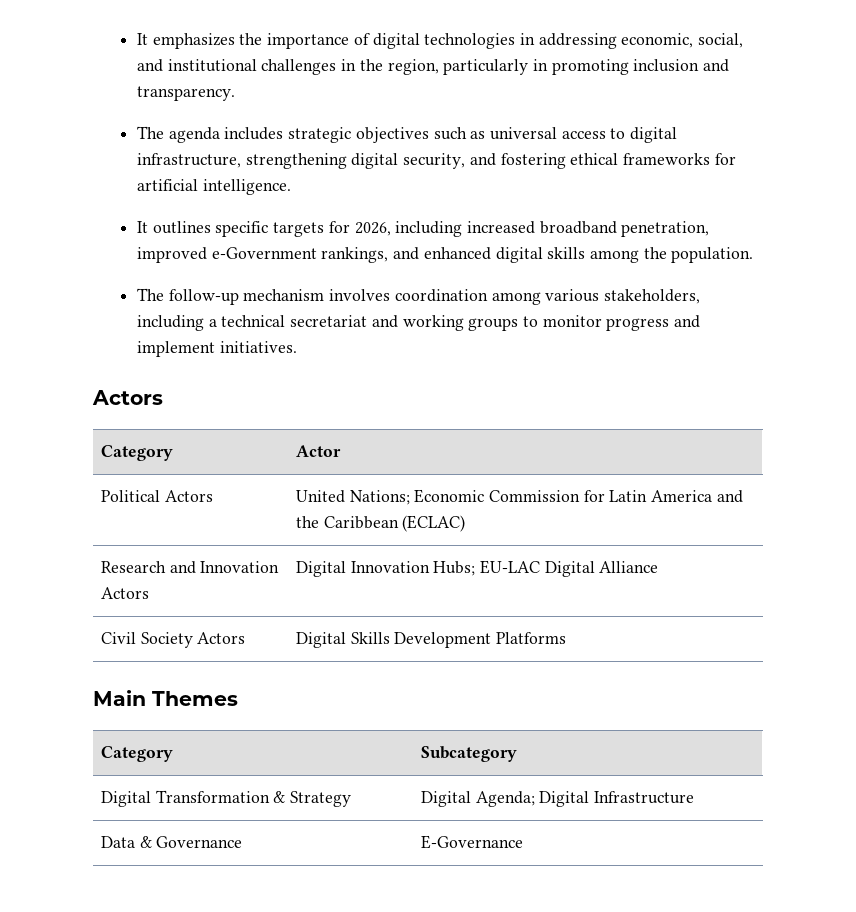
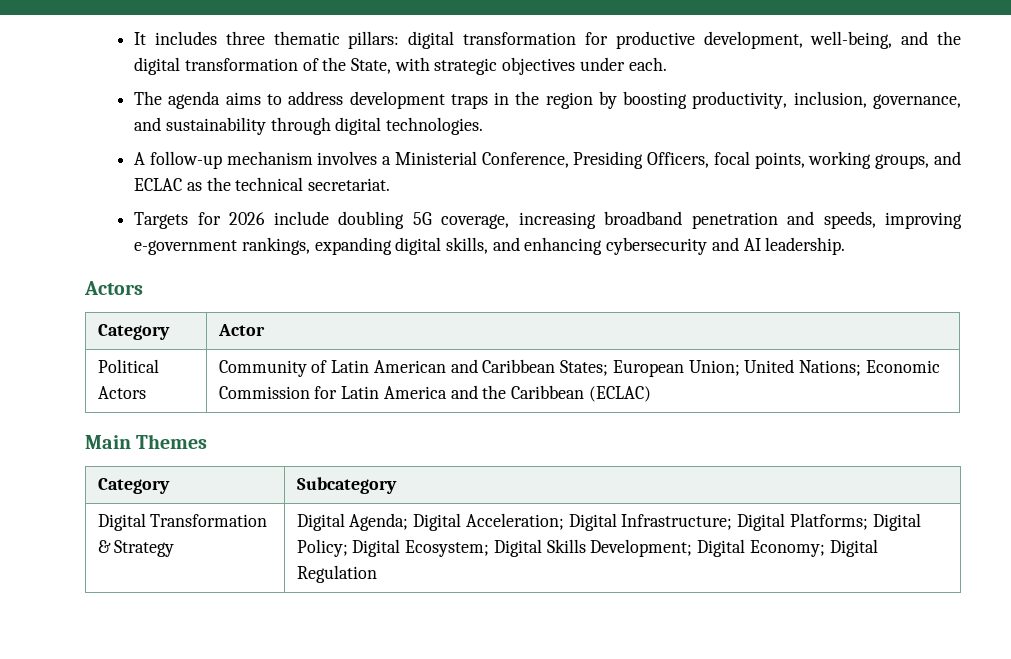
[136,33,744,49] [136,59,730,75] [136,86,235,101] [136,126,678,143] [136,153,736,169] [136,179,291,195] [136,221,710,237] [136,247,754,263] [136,288,700,305] [136,315,701,331] [136,341,297,357] It emphasizes the importance of digital technologies in addressing economic, social, and institutional challenges in the region, particularly in promoting inclusion and transparency. // The agenda includes strategic objectives such as universal access to digital infrastructure, strengthening digital security, and fostering ethical frameworks for artificial intelligence. // It outlines specific targets for 2026, including increased broadband penetration, improved e-Government rankings, and enhanced digital skills among the population. // The follow-up mechanism involves coordination among various stakeholders, including a technical secretariat and working groups to monitor progress and implement initiatives. -> [134,31,962,49] [134,57,667,75] [134,91,961,109] [134,117,484,135] [134,151,962,169] [134,177,391,191] [134,211,962,229] [134,237,846,255] It includes three thematic pillars: digital transformation for productive development, well-being, and the digital transformation of the State, with strategic objectives under each. // The agenda aims to address development traps in the region by boosting productivity, inclusion, governance, and sustainability through digital technologies. // A follow-up mechanism involves a Ministerial Conference, Presiding Officers, focal points, working groups, and ECLAC as the technical secretariat. // Targets for 2026 include doubling 5G coverage, increasing broadband penetration and speeds, improving e-government rankings, expanding digital skills, and enhancing cybersecurity and AI leadership.
(213, 496) none -> [218,359,740,377] Community of Latin American and Caribbean States; European Union;
[100,561,280,574] [100,587,149,599] [295,560,659,577] [100,632,246,648] [295,632,567,648] // Research and Innovation Actors | Digital Innovation Hubs; EU-LAC Digital Alliance // Civil Society Actors | Digital Skills Development Platforms -> (651, 394) none
[594,791,695,804] [100,836,243,848] [420,835,523,849] Infrastructure // Data & Governance | E-Governance -> [465,513,921,531] [296,539,878,557] [296,565,377,583] Acceleration; Digital Infrastructure; Digital Platforms; Digital Policy; Digital Ecosystem; Digital Skills Development; Digital Economy; Digital Regulation

